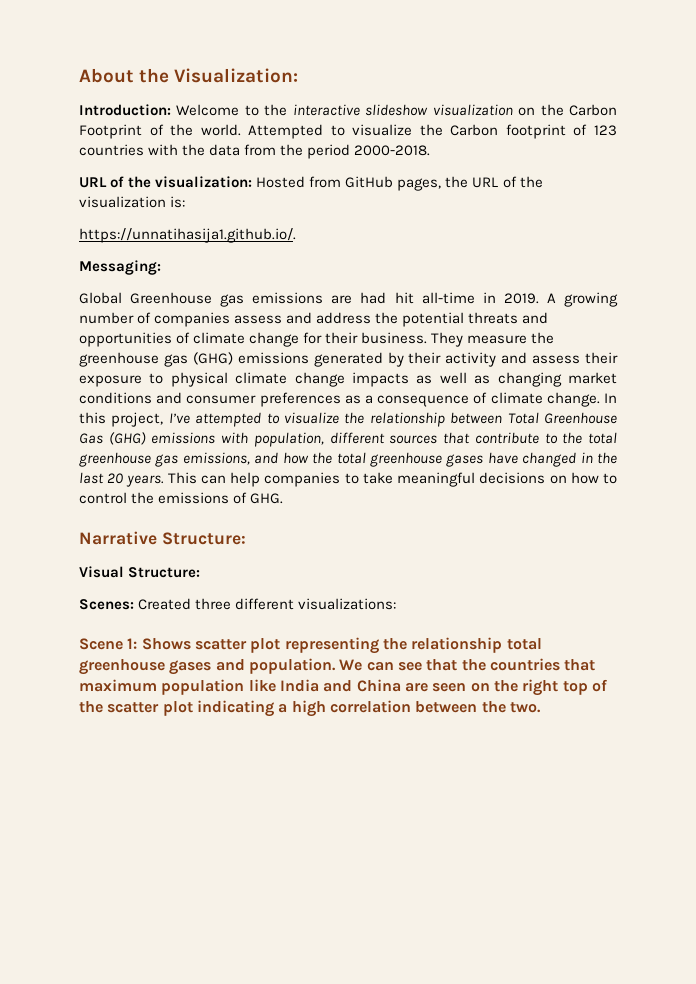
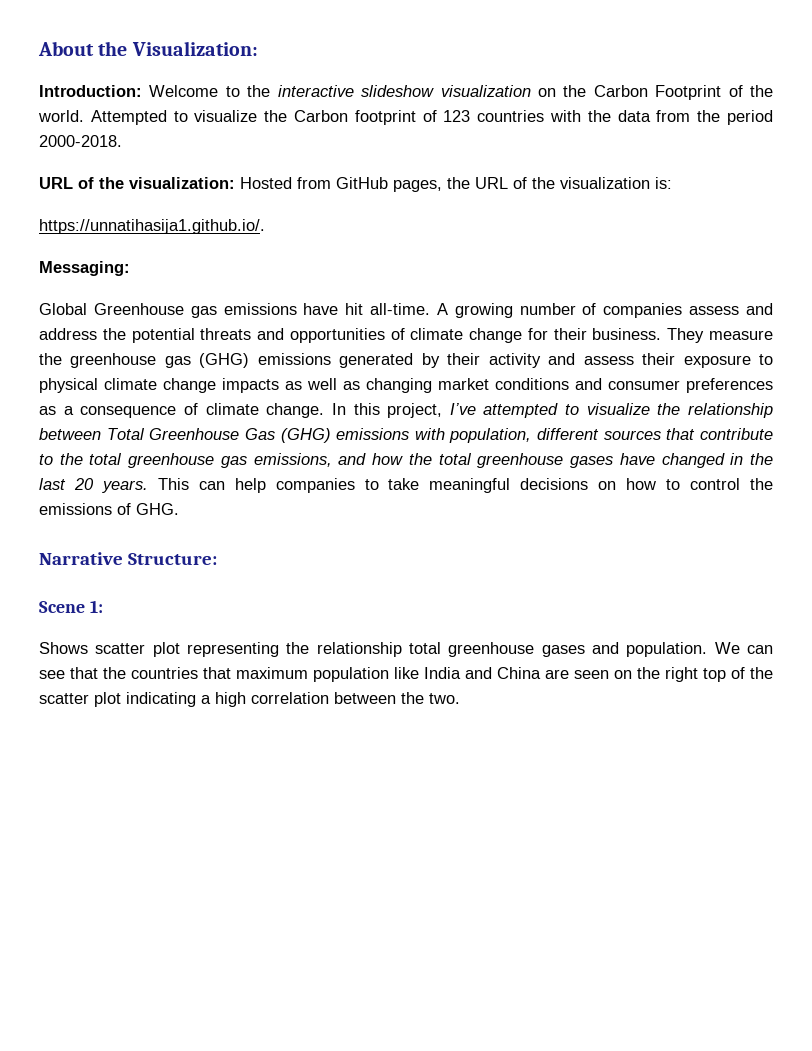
[331,292,539,304] are had hit all-time in 2019. -> [303,303,431,315] have hit all-time.
[79,566,201,578] [79,598,397,610] // Visual Structure: // Scenes: Created three different visualizations: -> (217, 559) none
(138, 643) none -> (103, 606) //

